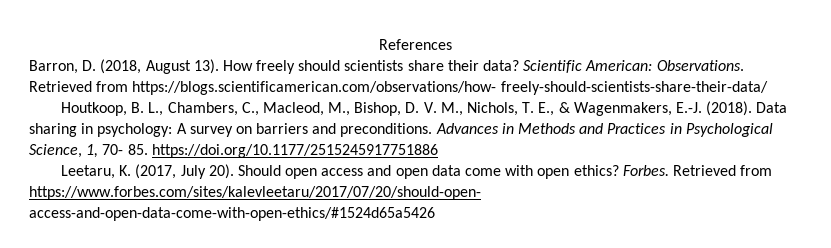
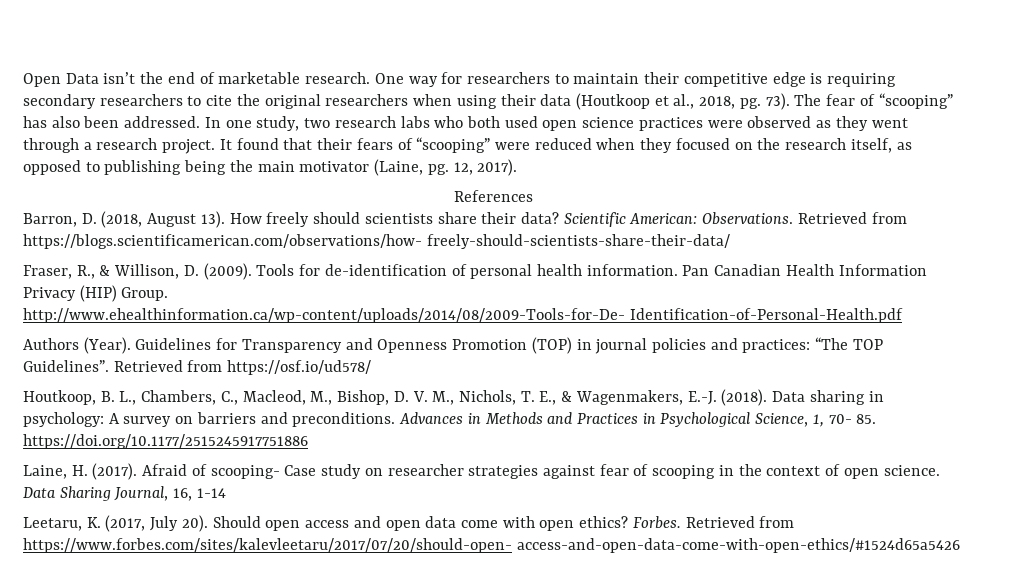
(379, 44) none -> [23,72,897,87] [23,93,953,110] [23,116,908,131] [23,137,912,154] [23,159,518,176] Open Data isn’t the end of marketable research. One way for researchers to maintain their competitive edge is requiring secondary researchers to cite the original researchers when using their data (Houtkoop et al., 2018, pg. 73). The fear of “scooping” has also been addressed. In one study, two research labs who both used open science practices were observed as they went through a research project. It found that their fears of “scooping” were reduced when they focused on the research itself, as opposed to publishing being the main motivator (Laine, pg. 12, 2017). //
(768, 88) none -> [23,263,927,280] [23,285,169,302] [23,308,903,323] [23,337,883,354] [23,360,372,375] // Fraser, R., & Willison, D. (2009). Tools for de-identification of personal health information. Pan Canadian Health Information Privacy (HIP) Group. // http://www.ehealthinformation.ca/wp-content/uploads/2014/08/2009-Tools-for-De- Identification-of-Personal-Health.pdf // Authors (Year). Guidelines for Transparency and Openness Promotion (TOP) in journal policies and practices: “The TOP Guidelines”. Retrieved from https://osf.io/ud578/
(438, 151) none -> [23,463,940,480] [23,486,226,501] // Laine, H. (2017). Afraid of scooping- Case study on researcher strategies against fear of scooping in the context of open science. Data Sharing Journal, 16, 1-14

